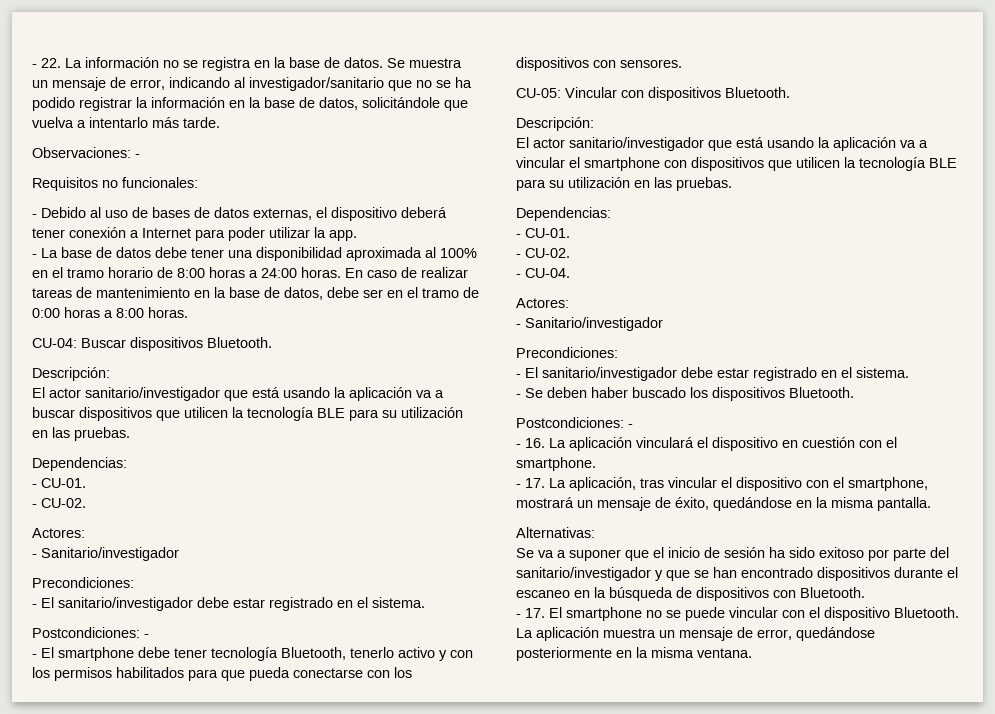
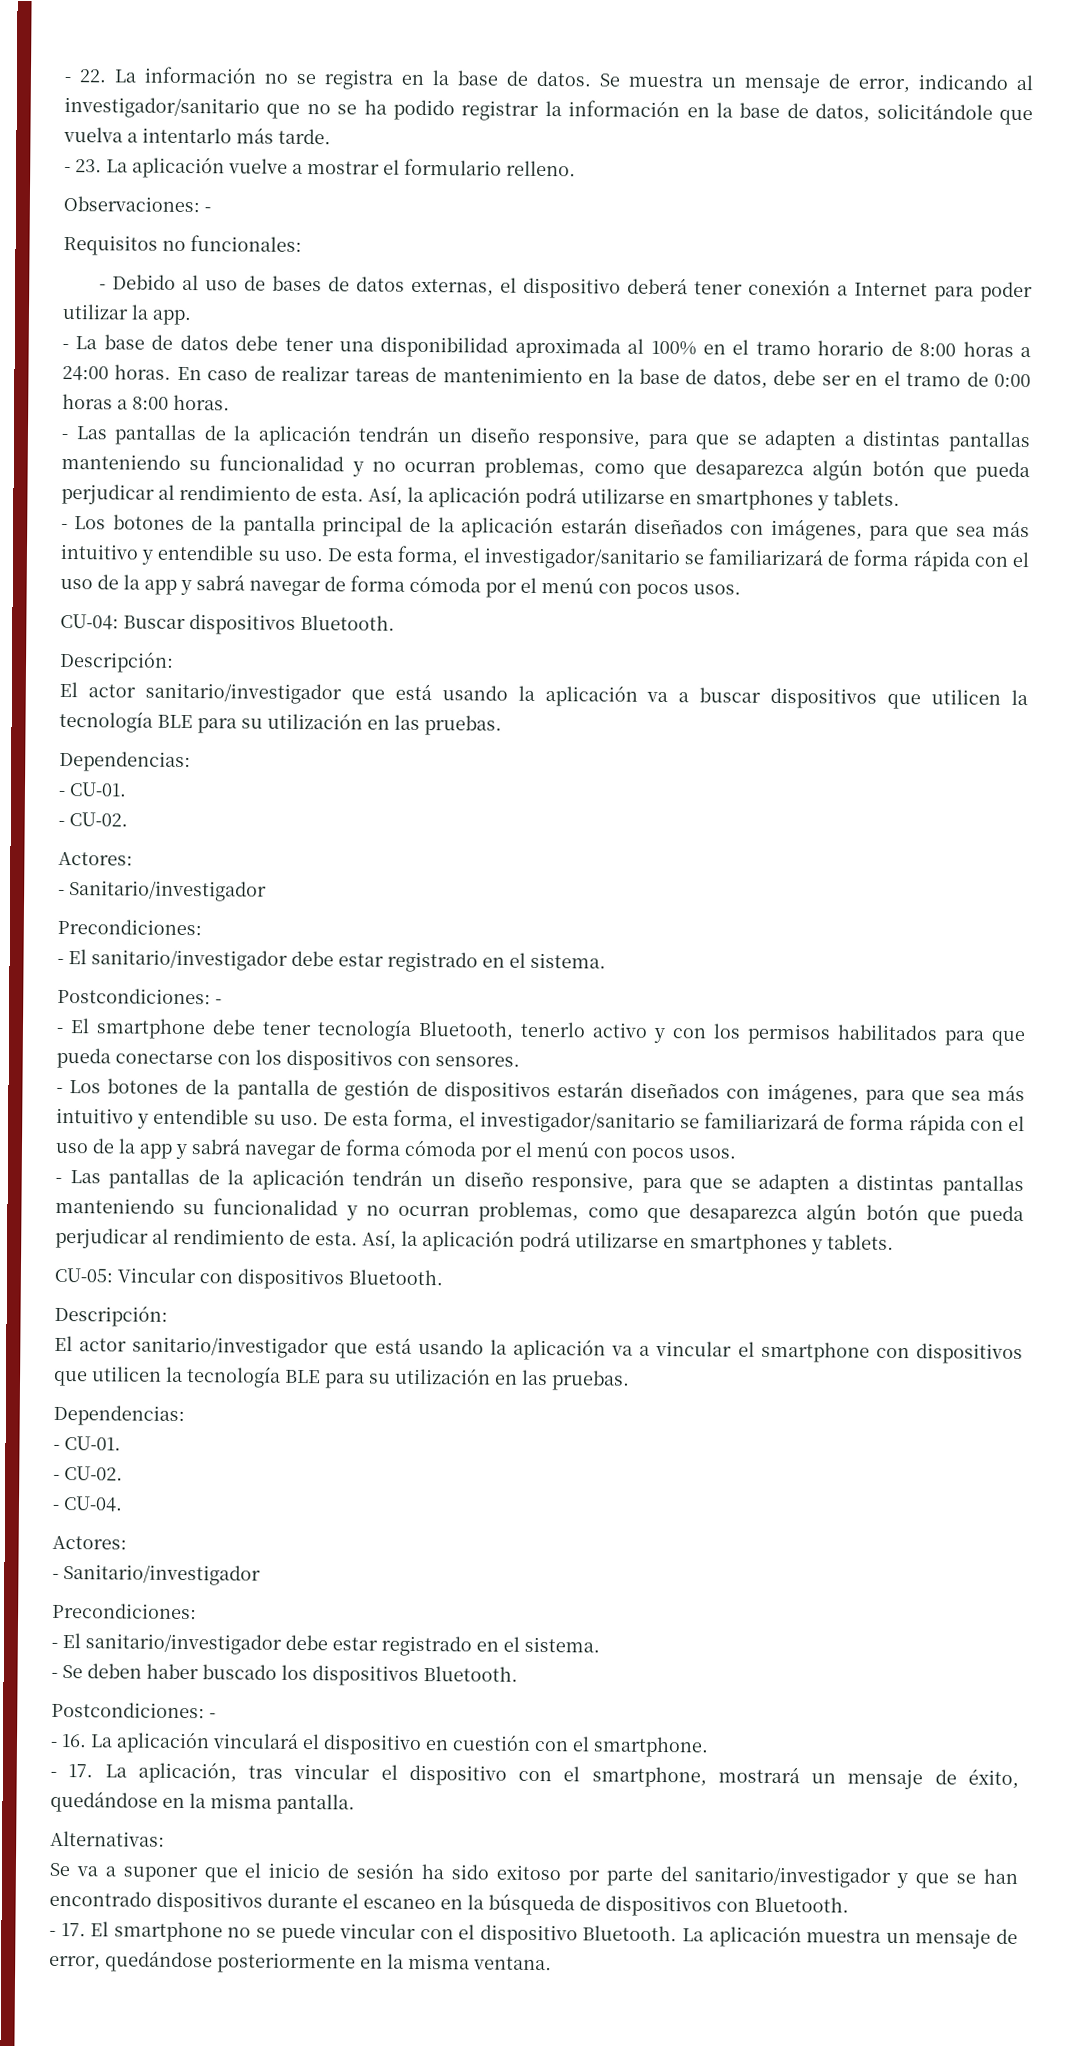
(220, 122) none -> [64,156,576,179] // - 23. La aplicación vuelve a mostrar el formulario relleno.
(188, 312) none -> [61,424,1031,453] [61,453,1031,483] [61,483,900,511] [61,514,1031,542] [60,543,1030,572] [60,574,741,600] // - Las pantallas de la aplicación tendrán un diseño responsive, para que se adapten a distintas pantallas manteniendo su funcionalidad y no ocurran problemas, como que desaparezca algún botón que pueda perjudicar al rendimiento de esta. Así, la aplicación podrá utilizarse en smartphones y tablets. // - Los botones de la pantalla principal de la aplicación estarán diseñados con imágenes, para que sea más intuitivo y entendible su uso. De esta forma, el investigador/sanitario se familiarizará de forma rápida con el uso de la app y sabrá navegar de forma cómoda por el menú con pocos usos.
(682, 63) none -> [56,1078,1026,1106] [56,1107,1025,1136] [55,1138,736,1164] [55,1168,1024,1197] [55,1197,1025,1227] [55,1227,894,1255] // - Los botones de la pantalla de gestión de dispositivos estarán diseñados con imágenes, para que sea más intuitivo y entendible su uso. De esta forma, el investigador/sanitario se familiarizará de forma rápida con el uso de la app y sabrá navegar de forma cómoda por el menú con pocos usos. // - Las pantallas de la aplicación tendrán un diseño responsive, para que se adapten a distintas pantallas manteniendo su funcionalidad y no ocurran problemas, como que desaparezca algún botón que pueda perjudicar al rendimiento de esta. Así, la aplicación podrá utilizarse en smartphones y tablets.

